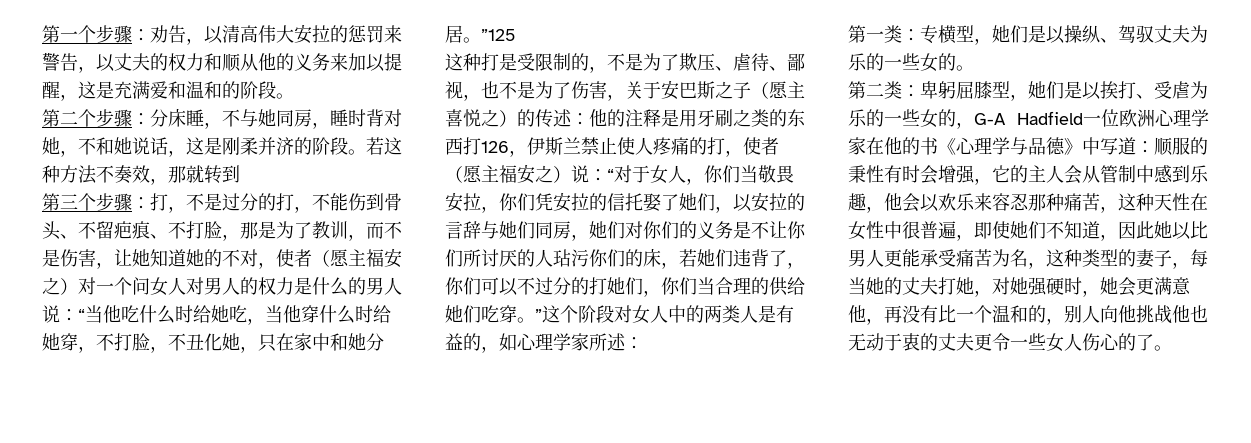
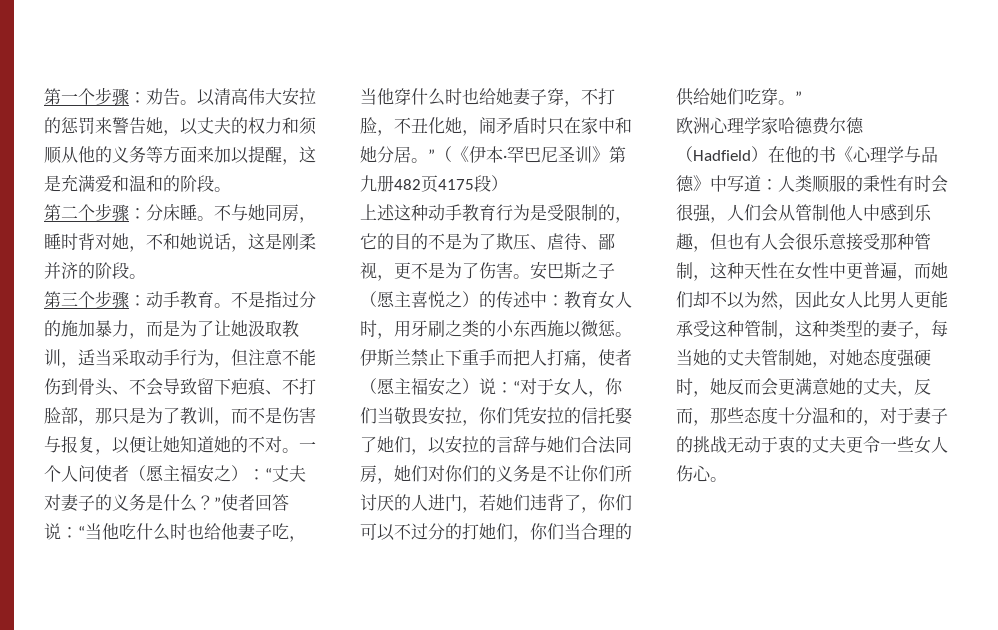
[186,38,204,45] ， -> [180,100,197,105] 。
(78, 62) none -> [146,117,163,134] 她
(222, 62) none -> [299,117,317,135] 须
(330, 62) none -> [146,146,197,163] 等方面
[204,122,222,129] ， -> [197,216,214,221] 。
[366,137,402,155] [42,165,240,185] [42,193,312,213] 若这种方法不奏效，那就转到 // 第三个步骤：打，不是过分的打， -> [44,290,316,309] [44,320,299,339] [44,349,283,368] // 第三个步骤：动手教育。不是指过分的施加暴力，而是为了让她汲取教训，适当采取动手行为，但注意
[96,221,114,239] 留 -> [146,378,231,396] 会导致留下
[222,222,258,241] ，那 -> [61,407,129,426] 部，那只
[96,262,114,269] ， -> [44,436,146,455] 与报复，以便
[258,248,402,269] [42,277,402,296] ，使者（愿主福安之）对一个问女人对男人的权力是什么的男人 -> [282,441,316,453] [44,465,306,483] [44,494,289,512] 。一个人问使者（愿主福安之）：“丈夫对妻子的义务是什么？”使者回答
[193,305,229,323] 给她 -> [187,523,272,541] 也给他妻子
[373,305,391,323] [42,333,60,351] 给她 -> [462,88,547,106] 也给她妻子
(258, 349) none -> [479,117,547,134] 闹矛盾时
[481,29,516,41] [445,53,499,71] ”125 // 这种打 -> [428,146,626,163] [360,175,508,193] [360,204,530,222] ”（《伊本·罕巴尼圣训》第九册482页4175段） // 上述这种动手教育行为
(607, 69) none -> [360,233,428,250] 它的目的
[481,81,499,99] 也 -> [394,262,411,279] 更
[607,81,661,101] ，关于 -> [513,274,530,279] 。
[571,109,805,127] [445,137,725,157] ：他的注释是用牙刷之类的东西打126，伊斯兰禁止使人疼痛的打 -> [530,291,632,309] [360,320,632,339] [360,349,581,367] 中：教育女人时，用牙刷之类的小东西施以微惩。伊斯兰禁止下重手而把人打痛
(535, 230) none -> [581,436,616,454] 合法
[553,248,661,267] 玷污你们的床 -> [428,494,462,511] 进门
[542,305,794,324] [445,333,643,353] [848,25,1208,45] [848,53,974,72] [848,81,1208,101] [848,109,1209,129] [848,137,866,155] 这个阶段对女人中的两类人是有益的，如心理学家所述： // 第一类：专横型，她们是以操纵、驾驭丈夫为乐的一些女的。 // 第二类：卑躬屈膝型，她们是以挨打、受虐为乐的一些女的，G-A Hadfield一位欧洲心理学家 -> [676,117,864,135] [676,146,768,162] // 欧洲心理学家哈德费尔德（Hadfield）
(1154, 147) none -> [778,175,812,192] 人类
[938,165,1064,185] 增强，它的主人 -> [676,204,761,223] 很强，人们
(1136, 174) none -> [829,204,863,221] 他人
[884,193,1100,212] 他会以欢乐来容忍那种痛苦 -> [710,233,931,251] [676,262,693,279] 但也有人会很乐意接受那种管制
[902,221,1191,241] 很普遍，即使她们不知道，因此她以 -> [846,262,948,281] [676,291,863,310] 更普遍，而她们却不以为然，因此女人
[956,249,1028,267] 痛苦为名 -> [710,320,778,337] 这种管制
[938,277,956,295] 打 -> [761,349,795,366] 管制
(1028, 286) none -> [863,349,897,366] 态度
(1118, 286) none -> [727,378,761,395] 反而
[848,305,1208,325] 他，再没有比一个温和的，别人向他挑战他也 -> [829,378,931,397] [676,407,948,426] [676,436,727,454] 她的丈夫，反而，那些态度十分温和的，对于妻子的挑战
[1118,333,1154,351] 的了 -> (711, 473) none

